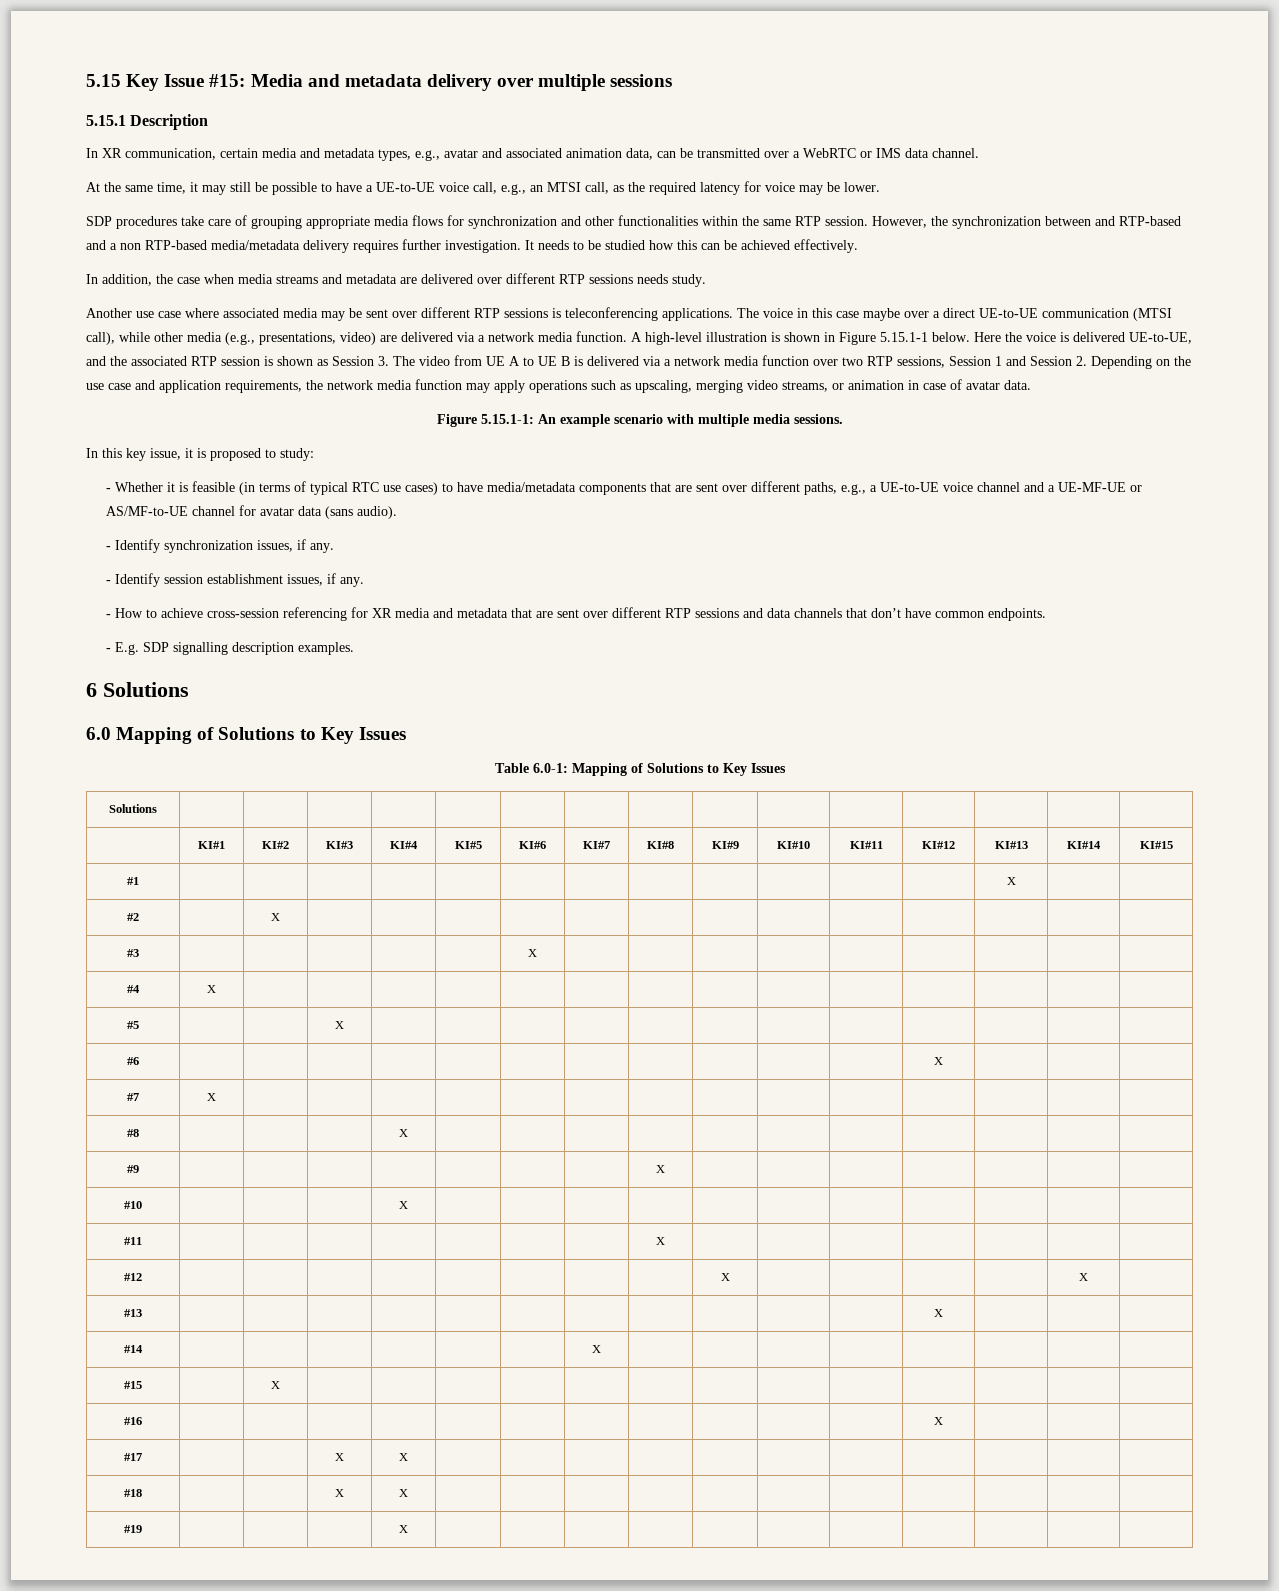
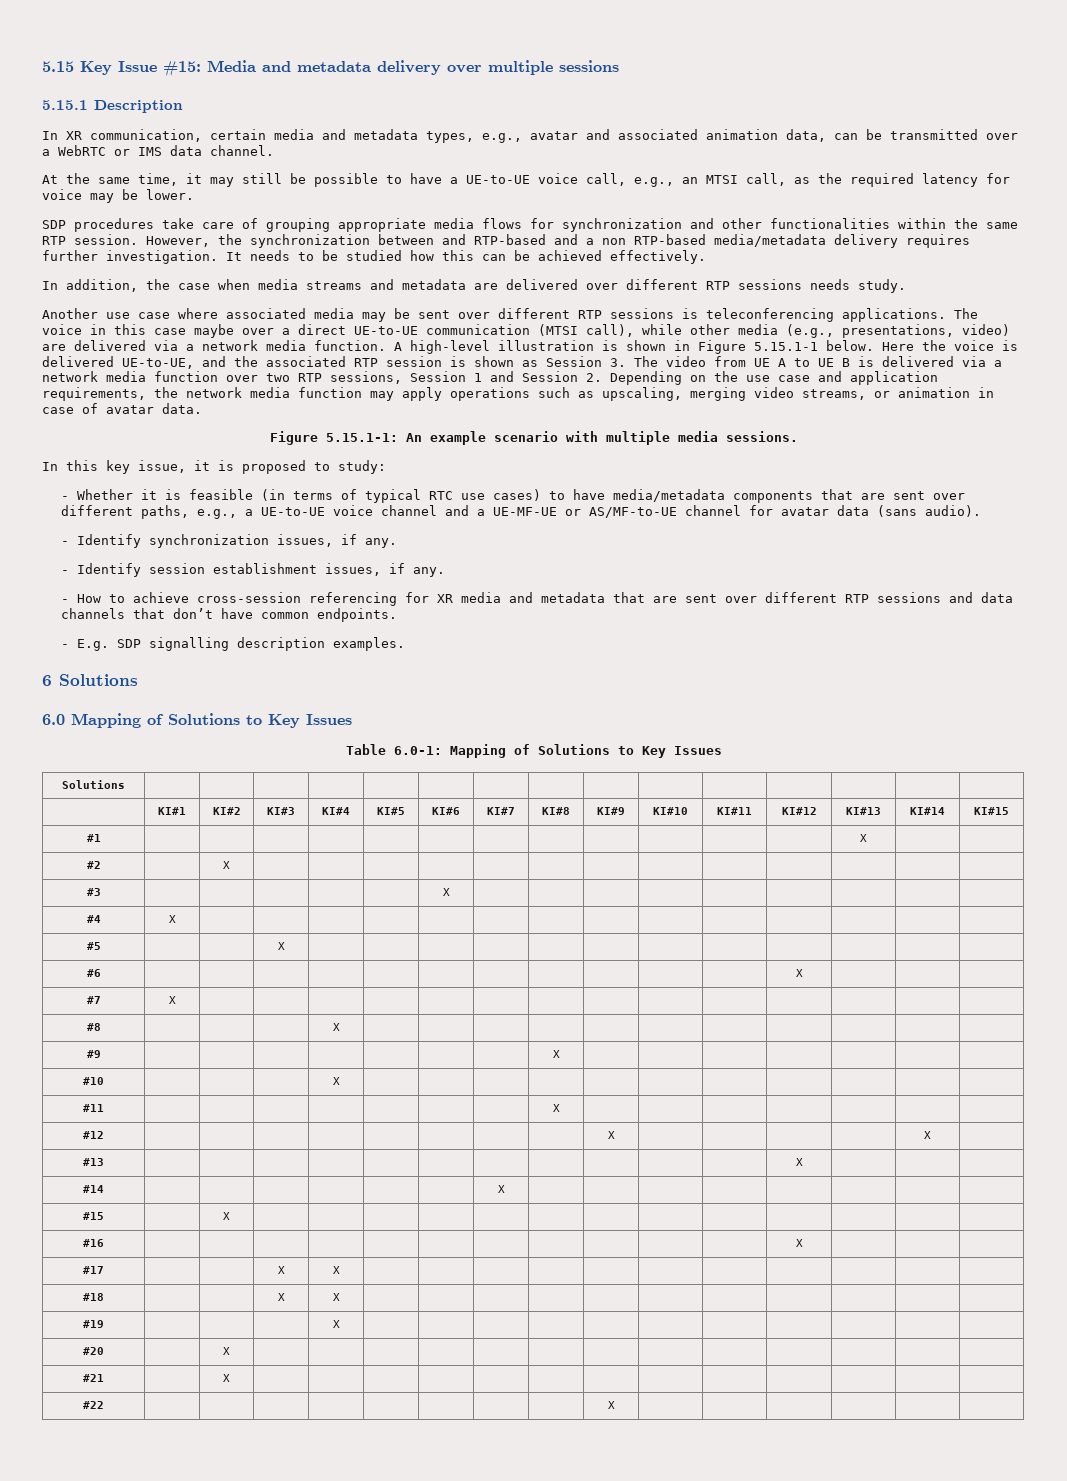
(408, 1529) none -> [83,1347,104,1355] [223,1347,230,1355] [83,1374,104,1382] [223,1374,230,1382] [83,1401,104,1409] [607,1401,615,1409] // #20 | | X | | | | | | | | | | | | | // #21 | | X | | | | | | | | | | | | | // #22 | | | | | | | | | X | | | | | |

